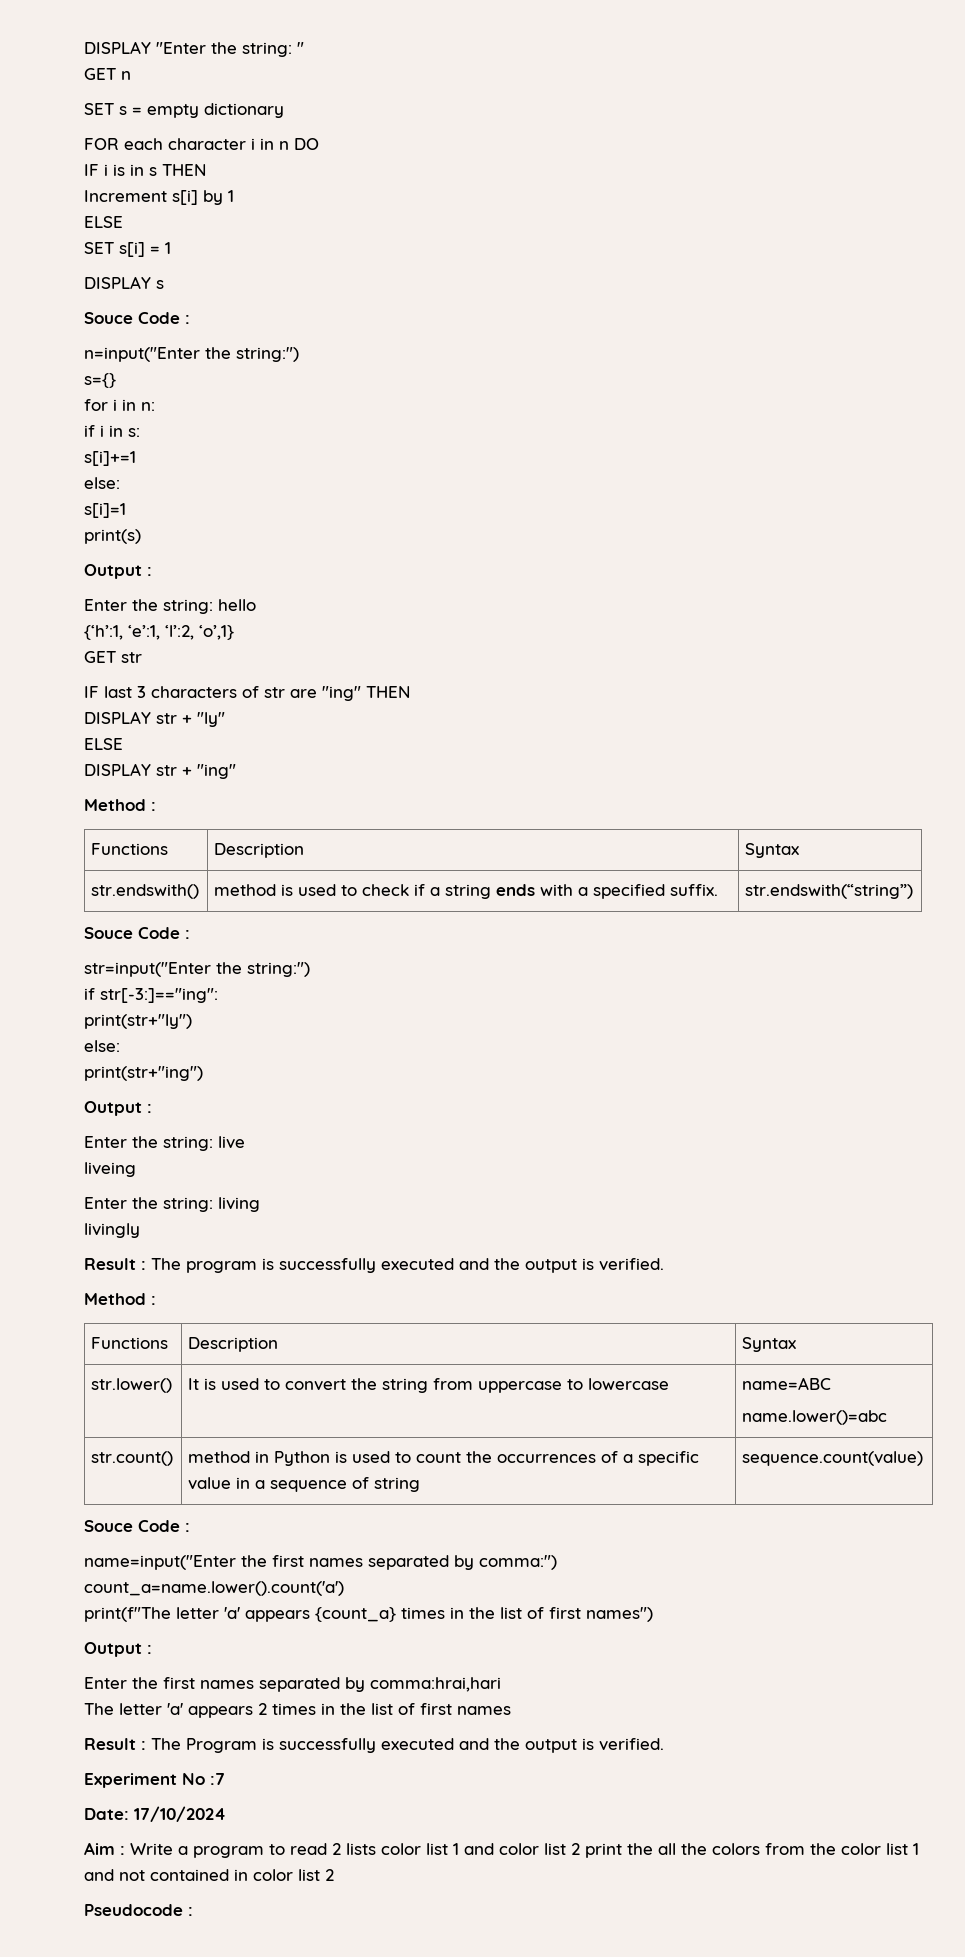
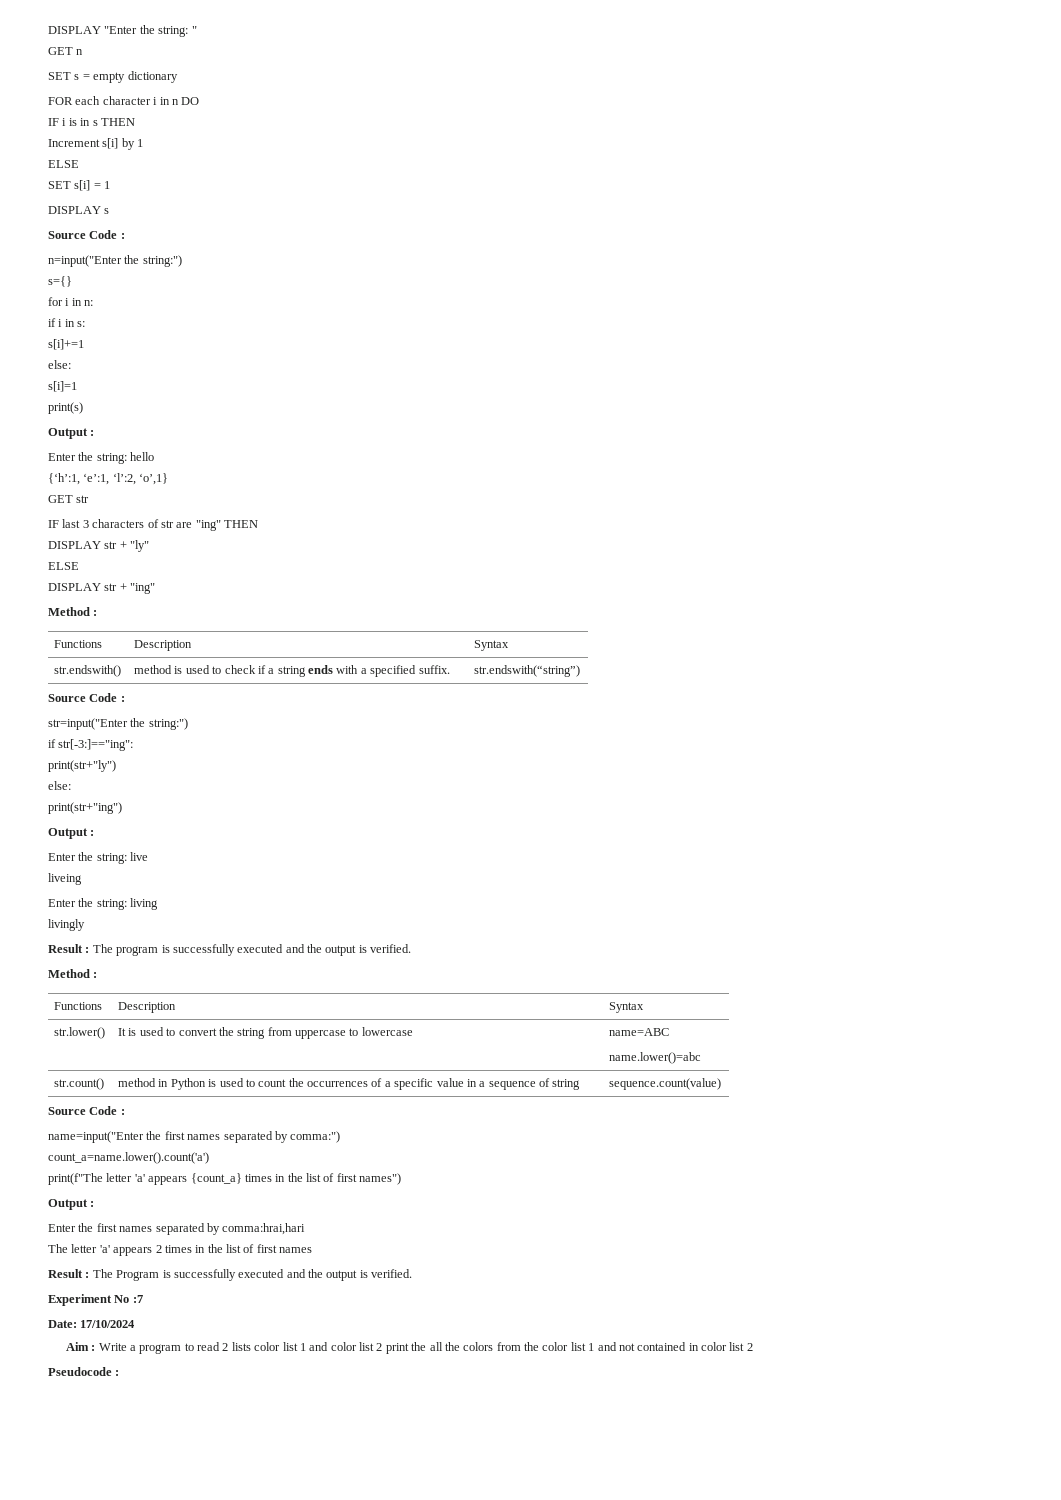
[84,312,133,324] Souce -> [48,231,86,239] Source
[84,927,133,939] Souce -> [48,694,86,702] Source
[84,1520,133,1532] Souce -> [48,1107,86,1115] Source

